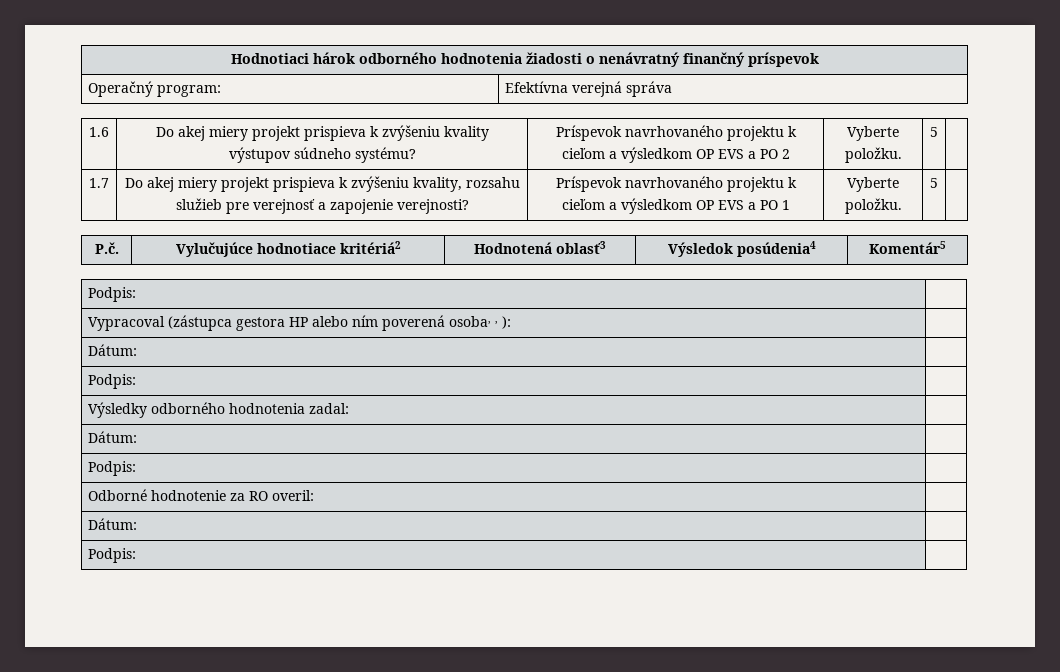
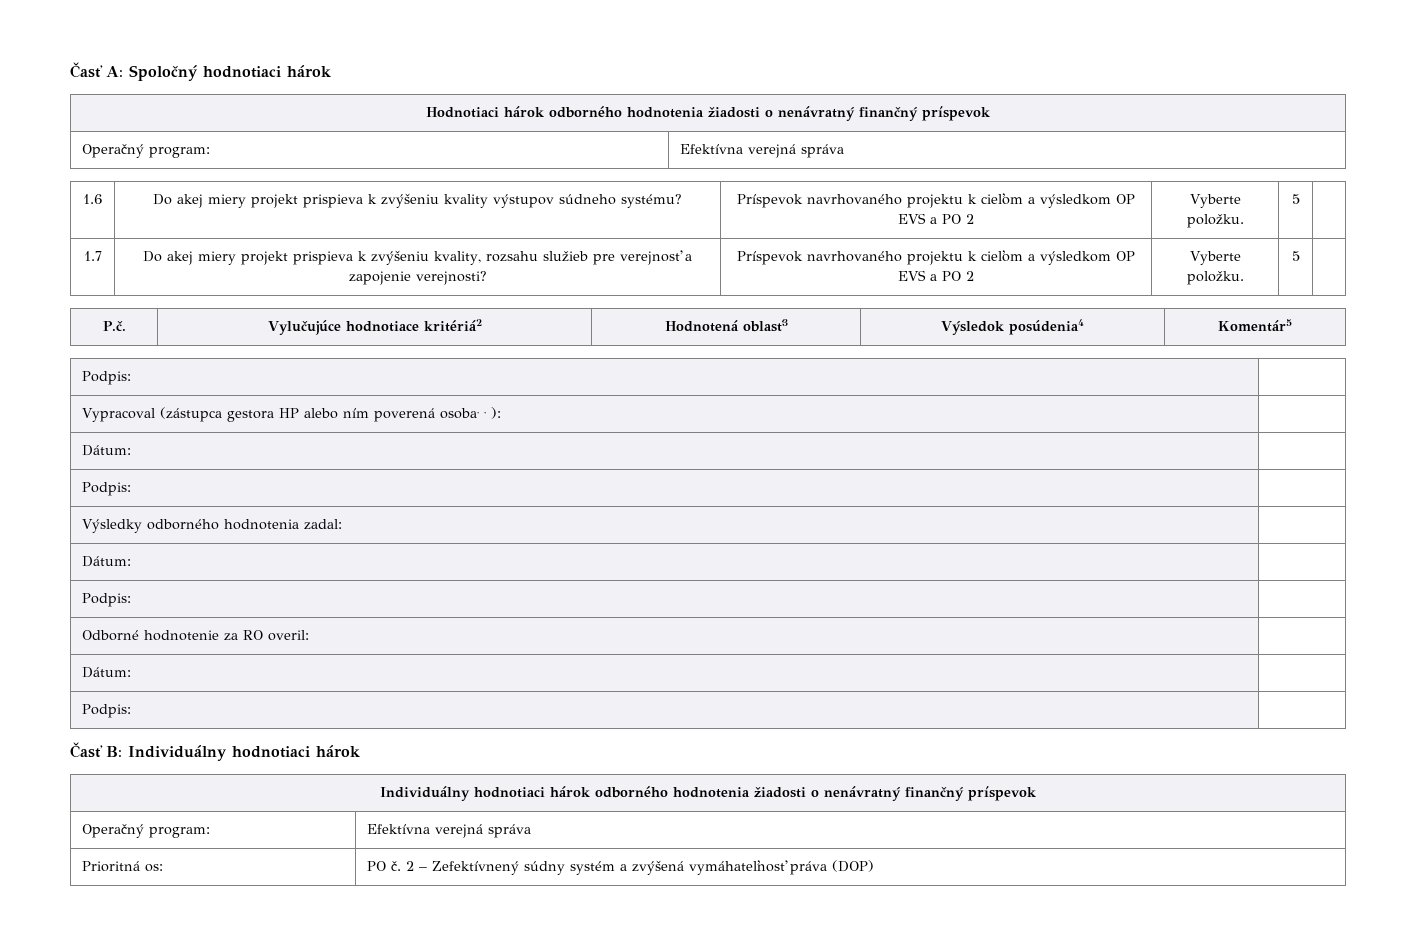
(230, 58) none -> [70,62,331,81] Časť A: Spoločný hodnotiaci hárok //
[781,200,790,210] 1 -> [966,271,974,281] 2
(137, 555) none -> [70,742,360,761] [380,786,1037,801] [82,824,211,838] [367,824,532,838] [82,861,164,872] [367,860,875,875] // Časť B: Individuálny hodnotiaci hárok // Individuálny hodnotiaci hárok odborného hodnotenia žiadosti o nenávratný finančný príspevok // Operačný program: | Efektívna verejná správa // Prioritná os: | PO č. 2 – Zefektívnený súdny systém a zvýšená vymáhateľnosť práva (DOP)

